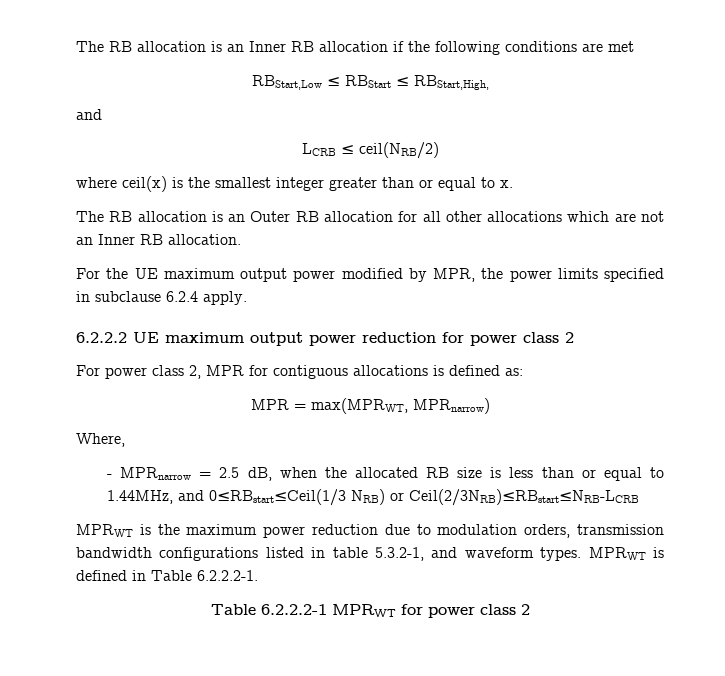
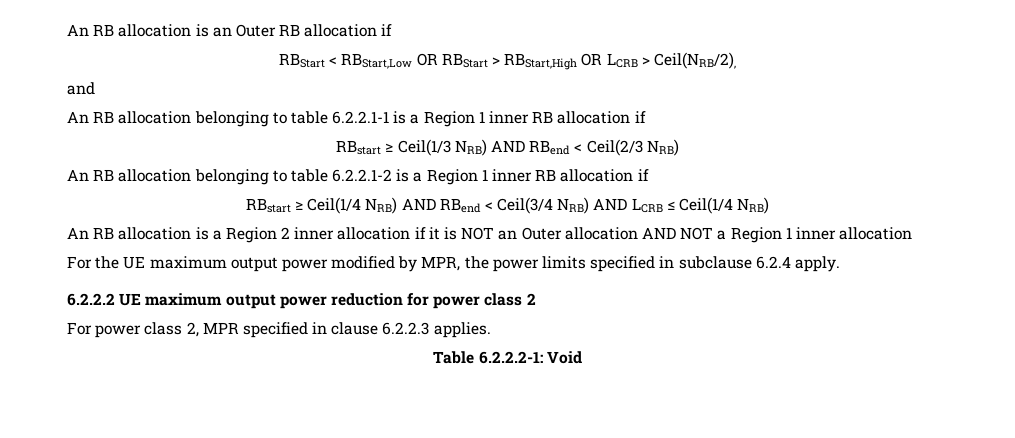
[76,41,634,55] [251,75,489,90] [76,109,102,120] [301,142,439,159] [76,176,513,192] [76,211,104,222] The RB allocation is an Inner RB allocation if the following conditions are met // RBStart,Low ≤ RBStart ≤ RBStart,High, // and // LCRB ≤ ceil(NRB/2) // where ceil(x) is the smallest integer greater than or equal to x. // The -> [67,24,89,36] An
[398,211,664,222] [76,234,241,245] for all other allocations which are not an Inner RB allocation. -> [381,24,393,36] [279,52,736,70] [67,82,95,95] [67,111,646,127] [336,139,679,156] [67,169,649,185] [245,197,770,214] [67,227,913,243] if // RBStart < RBStart,Low OR RBStart > RBStart,High OR LCRB > Ceil(NRB/2), // and // An RB allocation belonging to table 6.2.2.1-1 is a Region 1 inner RB allocation if // RBstart ≥ Ceil(1/3 NRB) AND RBend < Ceil(2/3 NRB) // An RB allocation belonging to table 6.2.2.1-2 is a Region 1 inner RB allocation if // RBstart ≥ Ceil(1/4 NRB) AND RBend < Ceil(3/4 NRB) AND LCRB ≤ Ceil(1/4 NRB) // An RB allocation is a Region 2 inner allocation if it is NOT an Outer allocation AND NOT a Region 1 inner allocation
[249,365,523,379] [250,398,490,414] [76,433,125,447] [107,467,665,481] [107,489,640,506] [76,524,664,538] [76,547,664,561] [76,570,258,581] [210,604,530,618] for contiguous allocations is defined as: // MPR = max(MPRWT, MPRnarrow) // Where, // - MPRnarrow = 2.5 dB, when the allocated RB size is less than or equal to 1.44MHz, and 0≤RBstart≤Ceil(1/3 NRB) or Ceil(2/3NRB)≤RBstart≤NRB-LCRB // MPRWT is the maximum power reduction due to modulation orders, transmission bandwidth configurations listed in table 5.3.2-1, and waveform types. MPRWT is defined in Table 6.2.2.2-1. // Table 6.2.2.2-1 MPRWT for power class 2 -> [242,322,491,338] [433,351,582,364] specified in clause 6.2.2.3 applies. // Table 6.2.2.2-1: Void

